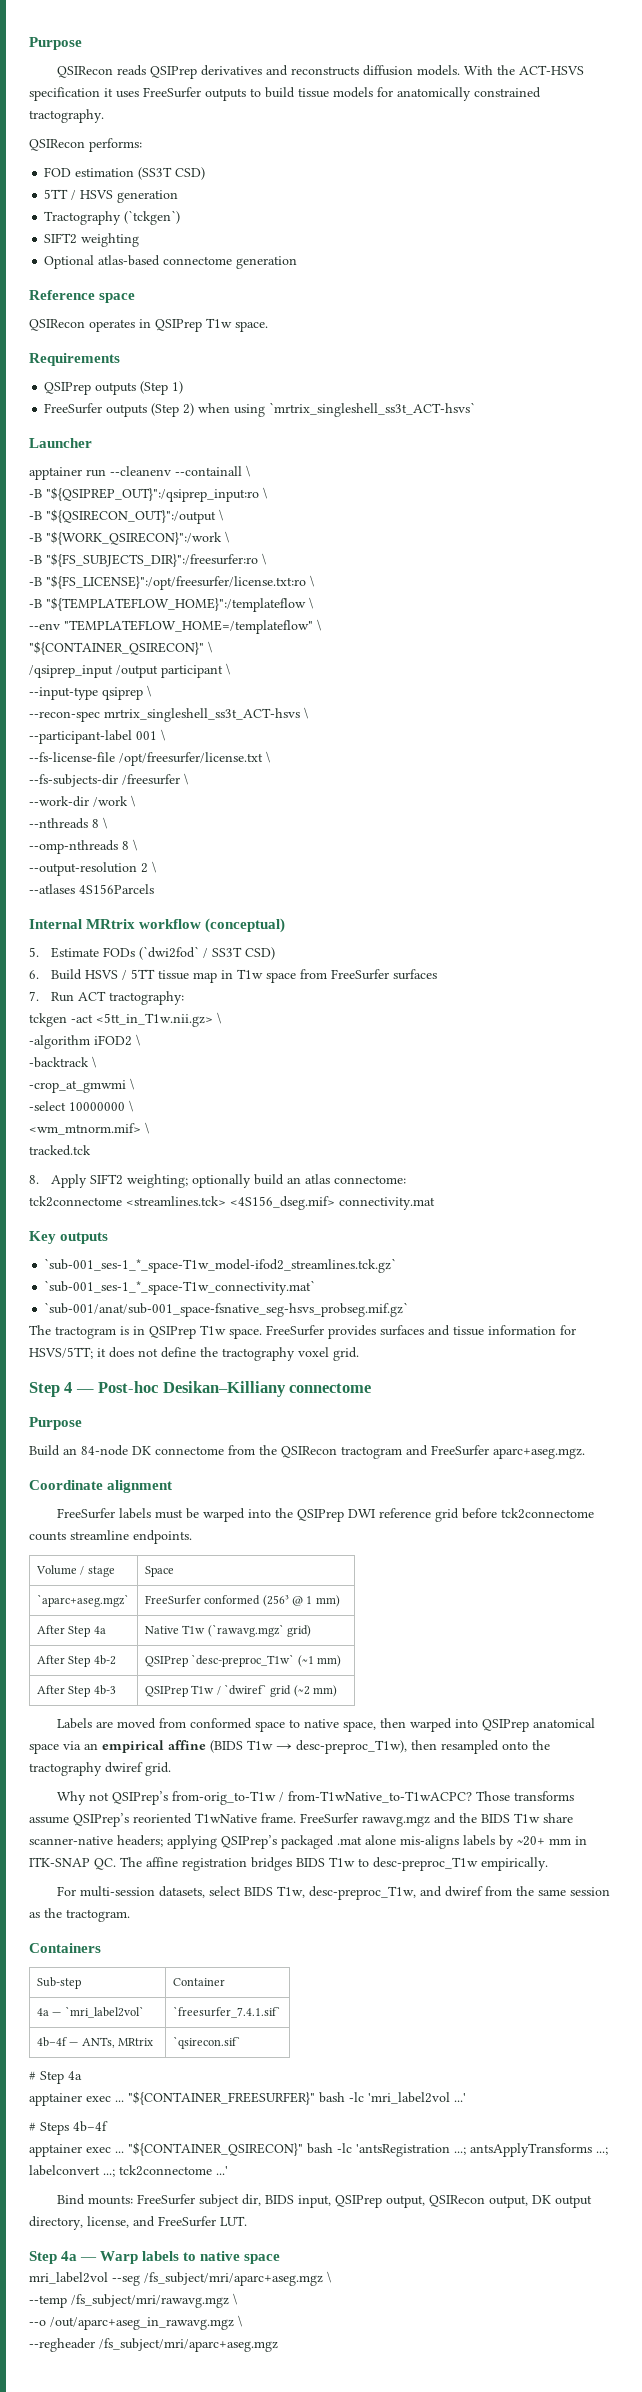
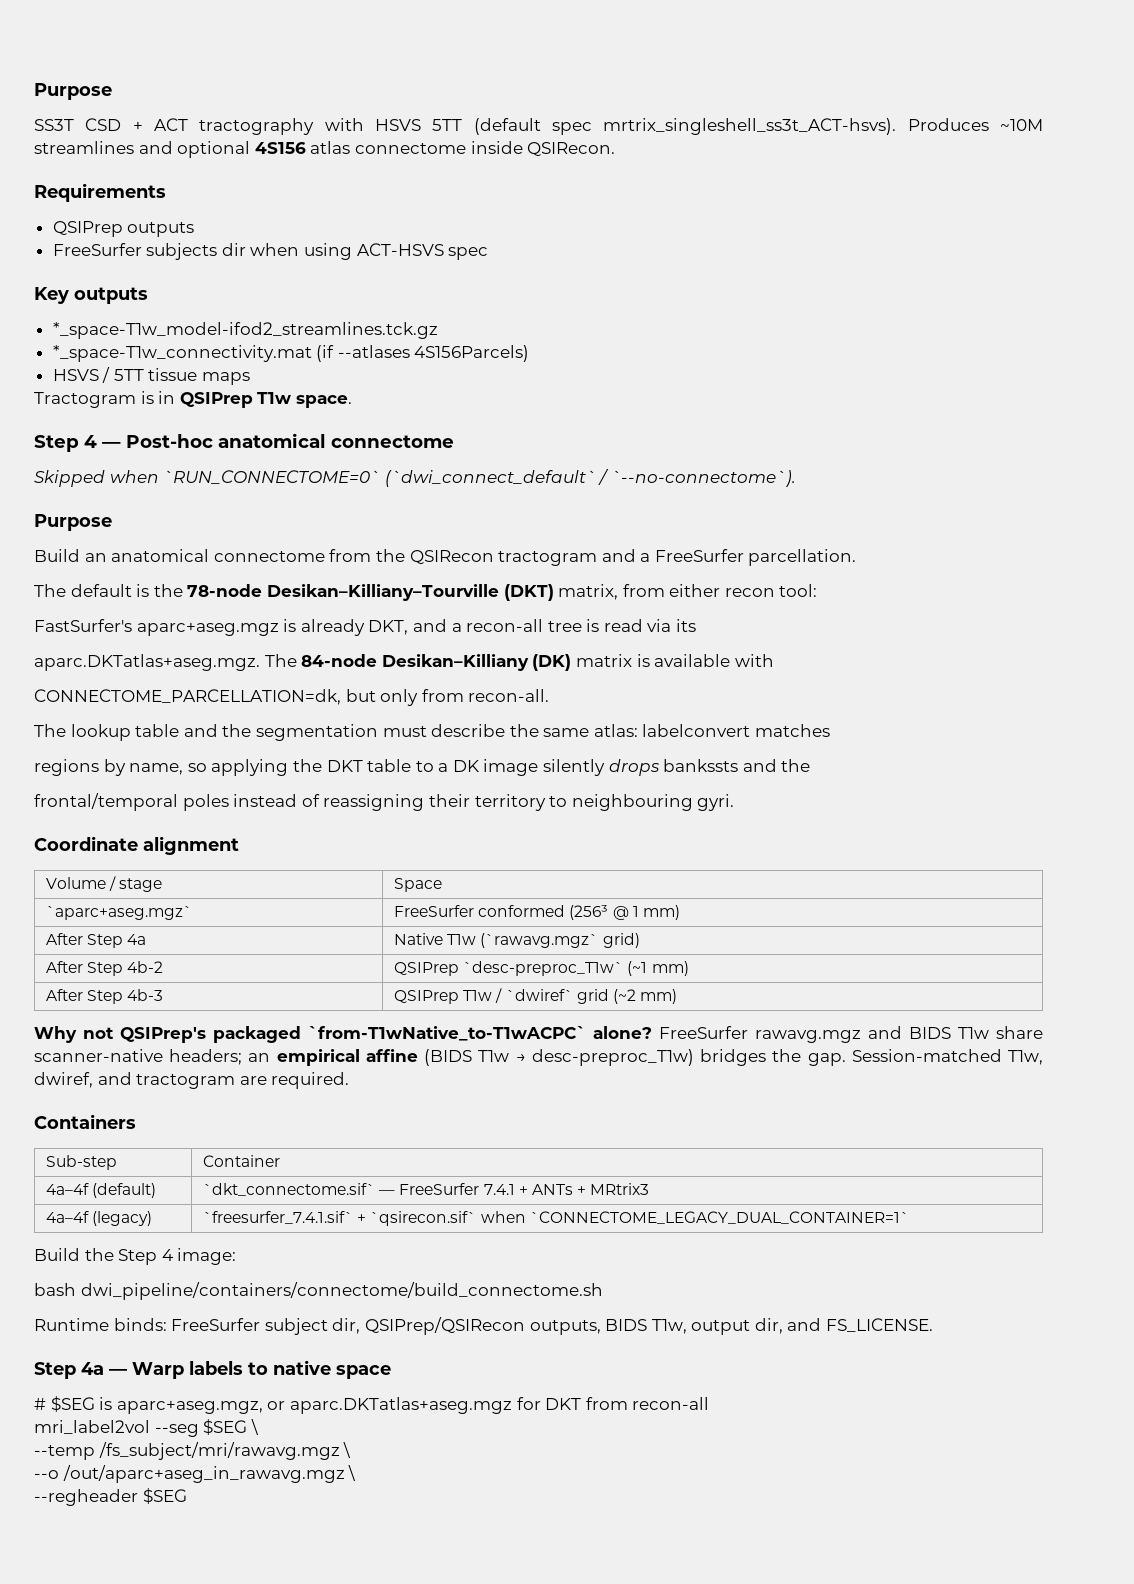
[29,37,82,50] [57,65,585,79] [29,87,541,101] [29,109,104,123] [29,138,142,152] [44,167,206,180] [44,189,179,203] [44,210,181,225] [44,233,140,247] [44,255,298,269] [29,290,136,303] [29,318,268,332] [29,353,120,366] [44,381,184,395] [44,402,476,417] [29,438,92,448] [29,465,250,480] [29,487,267,502] [29,509,223,524] [29,531,229,545] [29,553,266,567] [29,575,314,590] [29,597,313,612] [29,619,321,634] [29,641,212,655] [29,663,230,678] [29,685,151,700] [29,707,308,722] [29,729,165,744] [29,751,270,766] [29,773,188,787] [29,795,135,807] [29,817,107,829] [29,839,137,854] [29,861,156,876] [29,884,154,894] [29,918,286,933] [29,946,275,960] [29,969,437,983] [29,991,184,1005] [29,1012,221,1027] [29,1034,140,1049] [29,1056,96,1068] [29,1078,134,1093] [29,1100,133,1112] [29,1122,149,1135] [29,1145,91,1156] [29,1174,406,1188] [29,1196,435,1210] [29,1231,109,1244] [44,1258,397,1273] [44,1280,316,1295] [44,1302,409,1317] [29,1325,576,1339] [29,1347,359,1361] Purpose // QSIRecon reads QSIPrep derivatives and reconstructs diffusion models. With the ACT-HSVS specification it uses FreeSurfer outputs to build tissue models for anatomically constrained tractography. // QSIRecon performs: // FOD estimation (SS3T CSD) // 5TT / HSVS generation // Tractography (`tckgen`) // SIFT2 weighting // Optional atlas-based connectome generation // Reference space // QSIRecon operates in QSIPrep T1w space. // Requirements // QSIPrep outputs (Step 1) // FreeSurfer outputs (Step 2) when using `mrtrix_singleshell_ss3t_ACT-hsvs` // Launcher // apptainer run --cleanenv --containall \ // -B "${QSIPREP_OUT}":/qsiprep_input:ro \ // -B "${QSIRECON_OUT}":/output \ // -B "${WORK_QSIRECON}":/work \ // -B "${FS_SUBJECTS_DIR}":/freesurfer:ro \ // -B "${FS_LICENSE}":/opt/freesurfer/license.txt:ro \ // -B "${TEMPLATEFLOW_HOME}":/templateflow \ // --env "TEMPLATEFLOW_HOME=/templateflow" \ // "${CONTAINER_QSIRECON}" \ // /qsiprep_input /output participant \ // --input-type qsiprep \ // --recon-spec mrtrix_singleshell_ss3t_ACT-hsvs \ // --participant-label 001 \ // --fs-license-file /opt/freesurfer/license.txt \ // --fs-subjects-dir /freesurfer \ // --work-dir /work \ // --nthreads 8 \ // --omp-nthreads 8 \ // --output-resolution 2 \ // --atlases 4S156Parcels // Internal MRtrix workflow (conceptual) // 5. Estimate FODs (`dwi2fod` / SS3T CSD) // 6. Build HSVS / 5TT tissue map in T1w space from FreeSurfer surfaces // 7. Run ACT tractography: // tckgen -act <5tt_in_T1w.nii.gz> \ // -algorithm iFOD2 \ // -backtrack \ // -crop_at_gmwmi \ // -select 10000000 \ // <wm_mtnorm.mif> \ // tracked.tck // 8. Apply SIFT2 weighting; optionally build an atlas connectome: // tck2connectome <streamlines.tck> <4S156_dseg.mif> connectivity.mat // Key outputs // `sub-001_ses-1_*_space-T1w_model-ifod2_streamlines.tck.gz` // `sub-001_ses-1_*_space-T1w_connectivity.mat` // `sub-001/anat/sub-001_space-fsnative_seg-hsvs_probseg.mif.gz` // The tractogram is in QSIPrep T1w space. FreeSurfer provides surfaces and tissue information for HSVS/5TT; it does not define the tractography voxel grid. -> [34,83,112,100] [34,118,1043,135] [34,141,616,158] [34,183,166,202] [52,221,195,237] [52,243,489,260] [34,287,148,304] [52,322,438,339] [52,345,530,362] [52,367,251,385] [34,391,352,408] Purpose // SS3T CSD + ACT tractography with HSVS 5TT (default spec mrtrix_singleshell_ss3t_ACT-hsvs). Produces ~10M streamlines and optional 4S156 atlas connectome inside QSIRecon. // Requirements // QSIPrep outputs // FreeSurfer subjects dir when using ACT-HSVS spec // Key outputs // *_space-T1w_model-ifod2_streamlines.tck.gz // *_space-T1w_connectivity.mat (if --atlases 4S156Parcels) // HSVS / 5TT tissue maps // Tractogram is in QSIPrep T1w space.
[162,1381,372,1397] Desikan–Killiany connectome -> [218,433,454,448] [34,469,796,487] anatomical connectome // Skipped when `RUN_CONNECTOME=0` (`dwi_connect_default` / `--no-connectome`).
[81,1445,151,1456] 84-node DK -> [111,549,210,562] anatomical
[431,1445,585,1459] [29,1480,173,1493] [57,1508,595,1522] [29,1530,192,1544] FreeSurfer aparc+aseg.mgz. // Coordinate alignment // FreeSurfer labels must be warped into the QSIPrep DWI reference grid before tck2connectome counts streamline endpoints. -> [640,549,857,566] [34,584,818,601] [34,619,697,636] [34,654,774,671] [34,689,550,706] [34,724,831,741] [34,759,811,776] [34,793,735,811] [34,836,239,855] a FreeSurfer parcellation. // The default is the 78-node Desikan–Killiany–Tourville (DKT) matrix, from either recon tool: // FastSurfer's aparc+aseg.mgz is already DKT, and a recon-all tree is read via its // aparc.DKTatlas+aseg.mgz. The 84-node Desikan–Killiany (DK) matrix is available with // CONNECTOME_PARCELLATION=dk, but only from recon-all. // The lookup table and the segmentation must describe the same atlas: labelconvert matches // regions by name, so applying the DKT table to a DK image silently drops bankssts and the // frontal/temporal poles instead of reassigning their territory to neighbouring gyri. // Coordinate alignment
[57,1718,596,1732] [29,1741,81,1754] Labels are moved from conformed space to native space, then warped into QSIPrep anatomical space via -> [34,1026,1043,1043] [34,1049,243,1065] Why not QSIPrep's packaged `from-T1wNative_to-T1wACPC` alone? FreeSurfer rawavg.mgz and BIDS T1w share scanner-native headers;
[296,1740,550,1754] [29,1762,171,1776] [57,1791,575,1805] [29,1813,573,1827] [29,1835,587,1849] [29,1857,548,1871] [57,1886,611,1900] [29,1908,130,1922] [29,1943,101,1953] [36,1977,81,1989] [172,1978,225,1986] [36,2006,144,2018] [172,2006,281,2018] [36,2037,154,2048] [172,2036,241,2049] [29,2071,82,2084] [29,2091,466,2106] [29,2121,108,2135] [29,2142,608,2157] [29,2165,228,2177] [57,2194,593,2208] [29,2216,247,2230] desc-preproc_T1w), then resampled onto the tractography dwiref grid. // Why not QSIPrep’s from-orig_to-T1w / from-T1wNative_to-T1wACPC? Those transforms assume QSIPrep’s reoriented T1wNative frame. FreeSurfer rawavg.mgz and the BIDS T1w share scanner-native headers; applying QSIPrep’s packaged .mat alone mis-aligns labels by ~20+ mm in ITK-SNAP QC. The affine registration bridges BIDS T1w to desc-preproc_T1w empirically. // For multi-session datasets, select BIDS T1w, desc-preproc_T1w, and dwiref from the same session as the tractogram. // Containers // Sub-step | Container // 4a — `mri_label2vol` | `freesurfer_7.4.1.sif` // 4b–4f — ANTs, MRtrix | `qsirecon.sif` // # Step 4a // apptainer exec ... "${CONTAINER_FREESURFER}" bash -lc 'mri_label2vol ...' // # Steps 4b–4f // apptainer exec ... "${CONTAINER_QSIRECON}" bash -lc 'antsRegistration ...; antsApplyTransforms ...; labelconvert ...; tck2connectome ...' // Bind mounts: FreeSurfer subject dir, BIDS input, QSIPrep output, QSIRecon output, DK output directory, license, and FreeSurfer LUT. -> [531,1049,1043,1066] [34,1072,350,1089] [34,1114,136,1129] [45,1155,117,1170] [202,1155,280,1167] [45,1183,157,1198] [202,1183,650,1196] [45,1211,153,1226] [202,1211,909,1226] [34,1248,237,1265] [34,1282,603,1300] [34,1317,934,1335] desc-preproc_T1w) bridges the gap. Session-matched T1w, dwiref, and tractogram are required. // Containers // Sub-step | Container // 4a–4f (default) | `dkt_connectome.sif` — FreeSurfer 7.4.1 + ANTs + MRtrix3 // 4a–4f (legacy) | `freesurfer_7.4.1.sif` + `qsirecon.sif` when `CONNECTOME_LEGACY_DUAL_CONTAINER=1` // Build the Step 4 image: // bash dwi_pipeline/containers/connectome/build_connectome.sh // Runtime binds: FreeSurfer subject dir, QSIPrep/QSIRecon outputs, BIDS T1w, output dir, and FS_LICENSE.
(281, 2259) none -> [34,1396,710,1414] // # $SEG is aparc+aseg.mgz, or aparc.DKTatlas+aseg.mgz for DKT from recon-all
[144,2272,323,2286] /fs_subject/mri/aparc+aseg.mgz -> [203,1419,248,1435] $SEG
[99,2338,278,2352] /fs_subject/mri/aparc+aseg.mgz -> [142,1488,187,1504] $SEG

